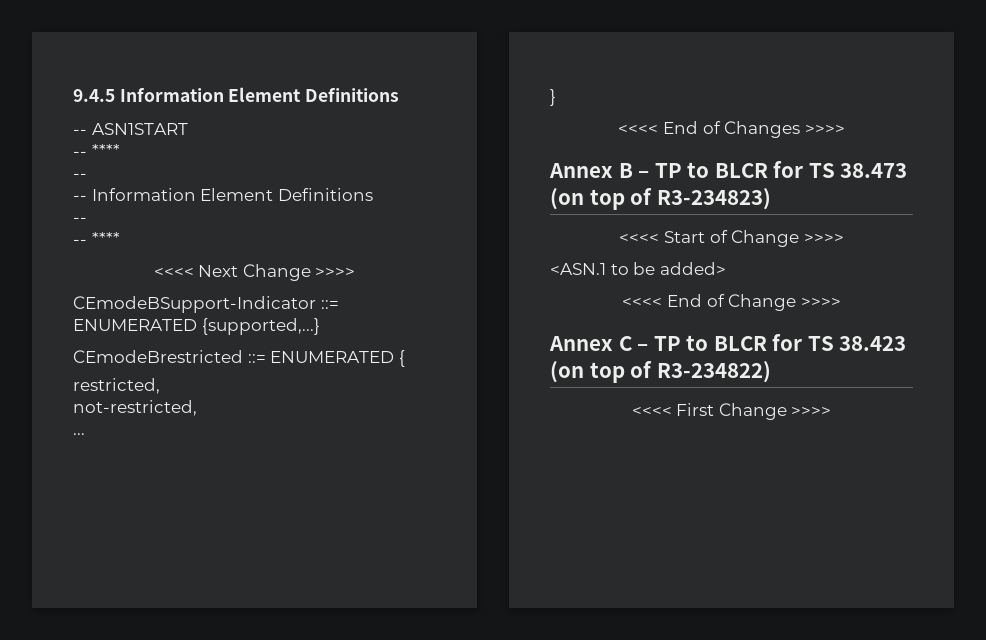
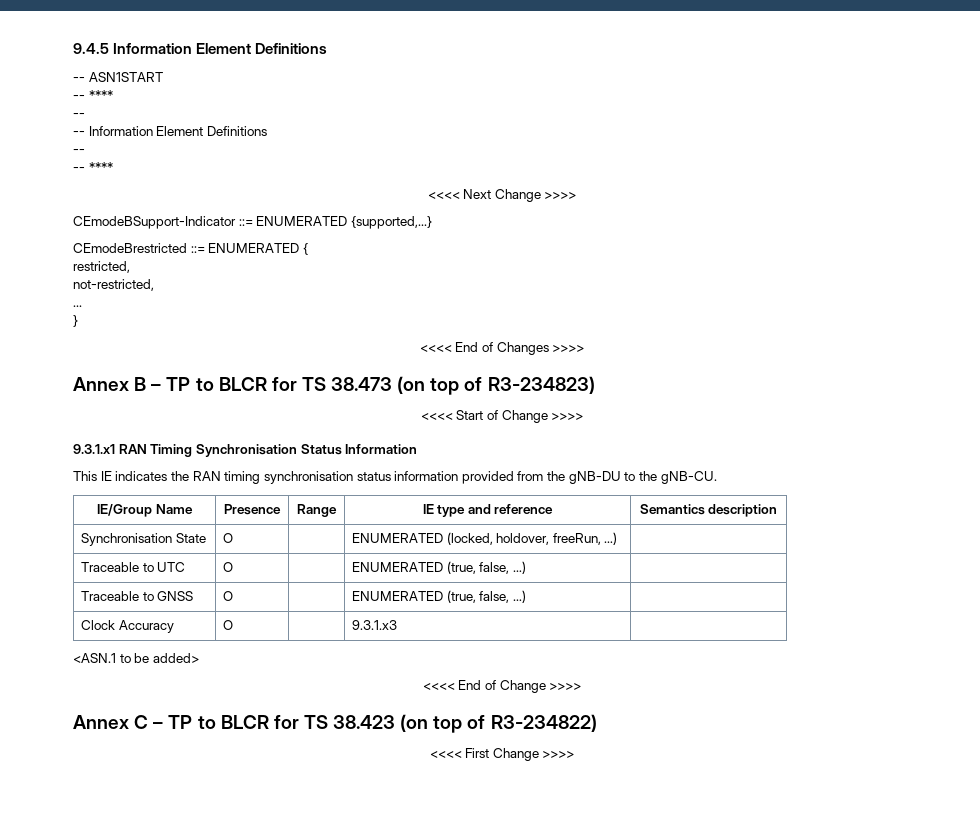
(844, 238) none -> [73,444,418,457] [73,471,717,484] [97,504,193,517] [224,504,281,515] [297,504,337,517] [422,504,554,517] [639,504,778,517] [80,533,206,546] [222,533,233,543] [351,532,618,545] [80,562,186,572] [222,562,233,572] [351,561,526,574] [80,591,194,601] [222,591,233,601] [351,590,526,603] [80,620,174,633] [222,620,233,630] [351,620,397,630] // 9.3.1.x1 RAN Timing Synchronisation Status Information // This IE indicates the RAN timing synchronisation status information provided from the gNB-DU to the gNB-CU. // IE/Group Name | Presence | Range | IE type and reference | Semantics description // Synchronisation State | O | | ENUMERATED (locked, holdover, freeRun, …) | // Traceable to UTC | O | | ENUMERATED (true, false, …) | // Traceable to GNSS | O | | ENUMERATED (true, false, …) | // Clock Accuracy | O | | 9.3.1.x3 |

